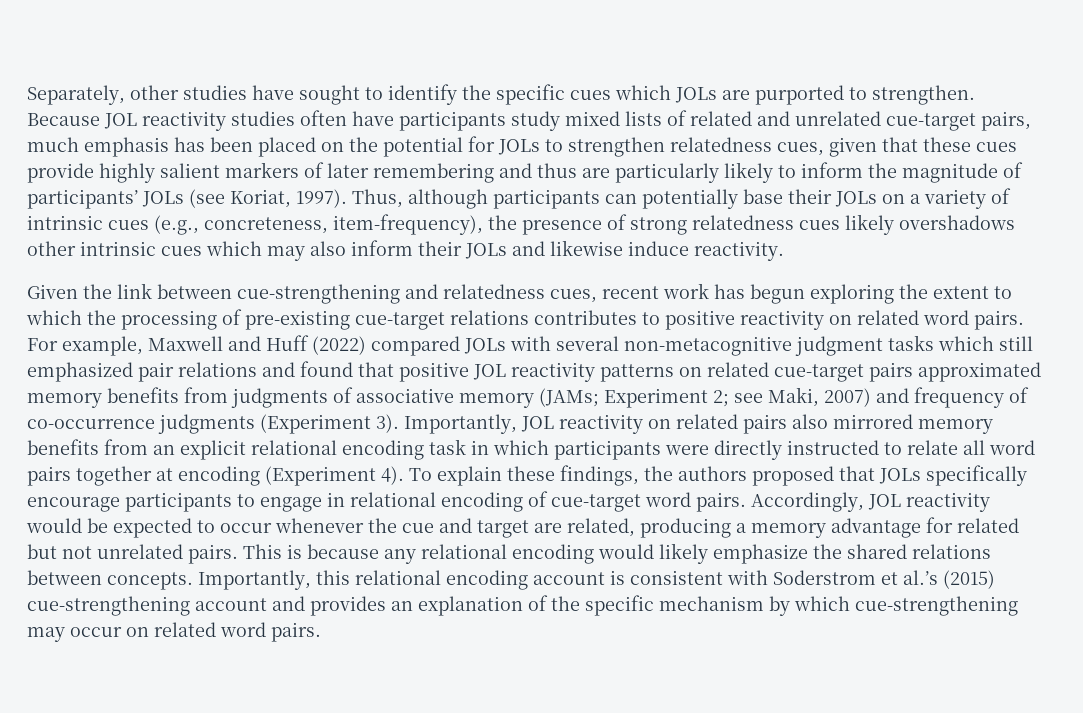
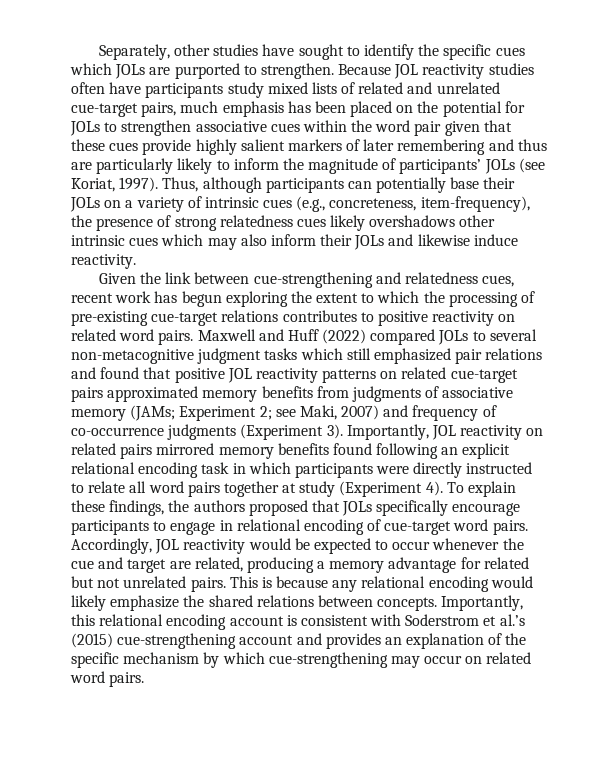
[670,137,824,156] relatedness cues, -> [195,120,442,136] associative cues within the word pair
[27,336,143,356] For example, -> (194, 337) none
[510,336,551,351] with -> [472,331,486,341] to
[792,414,828,429] also -> (153, 451) none
[104,439,148,455] from -> [332,443,439,459] found following
[178,466,260,486] encoding -> [299,481,336,497] study

